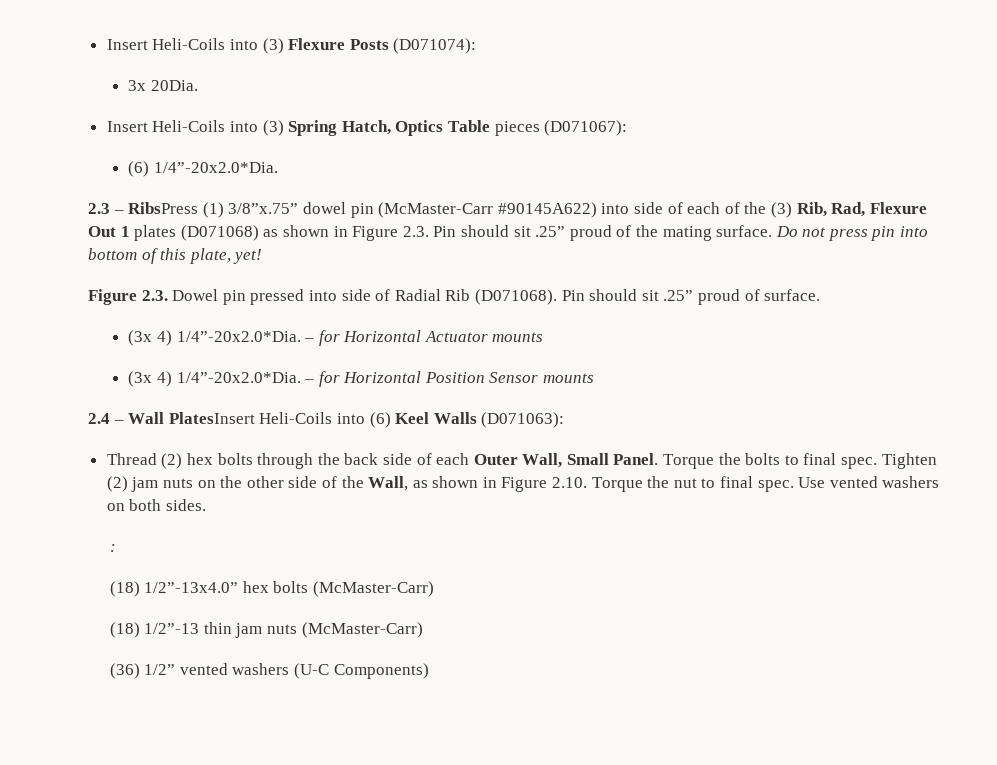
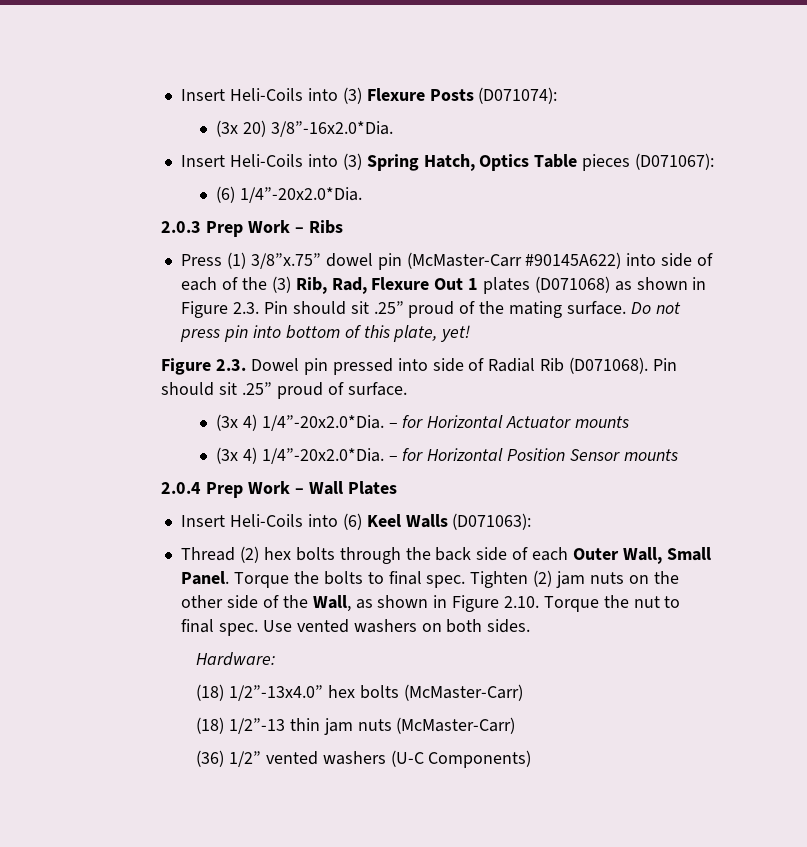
[128,80,198,91] 3x 20Dia. -> [215,120,393,137] (3x 20) 3/8”-16x2.0*Dia.
[88,202,199,214] 2.3 – RibsPress -> [161,220,343,237] [181,254,223,266] 2.0.3 Prep Work – Ribs // Press
[88,412,255,424] 2.4 – Wall PlatesInsert -> [161,481,397,498] [181,515,226,527] 2.0.4 Prep Work – Wall Plates // Insert
[109,544,116,552] : -> [196,652,276,666] Hardware:

